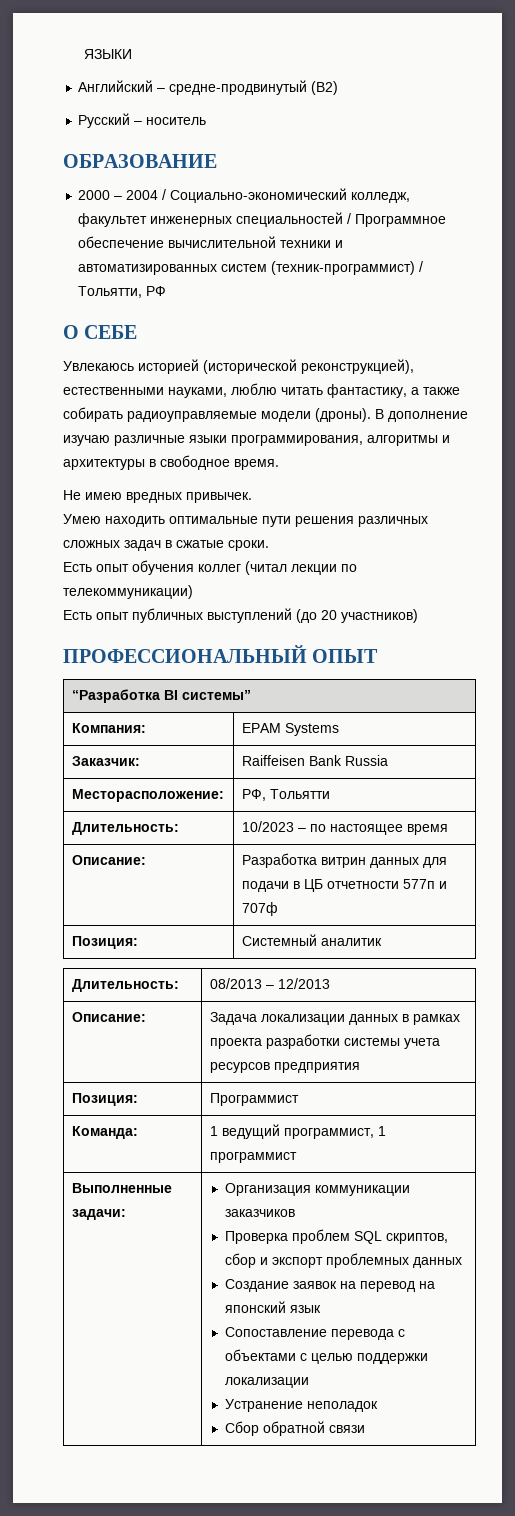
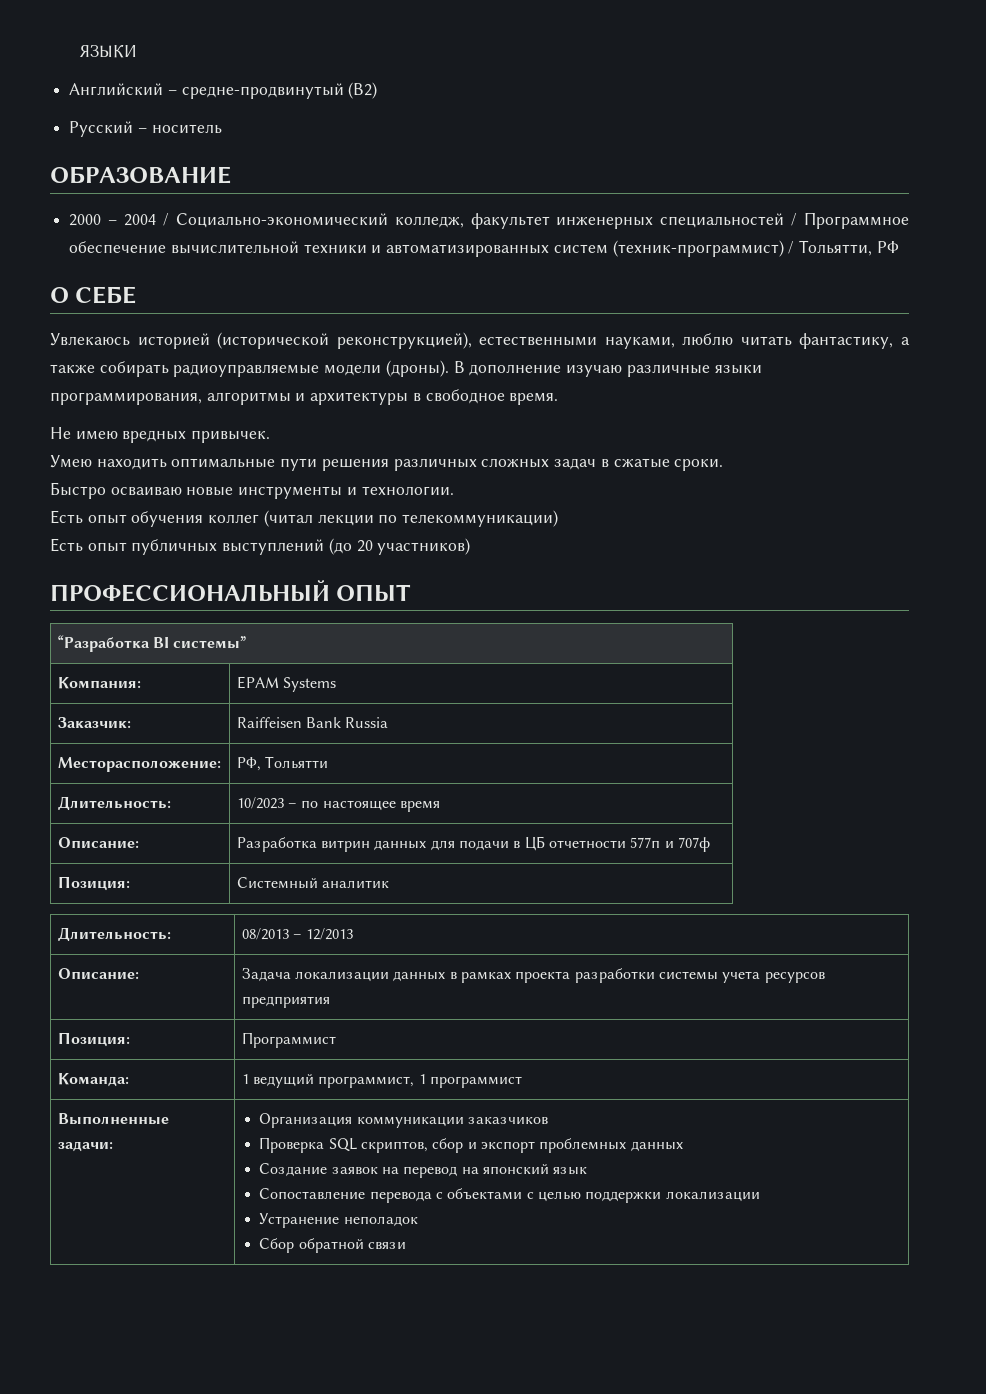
(269, 545) none -> [50,482,454,499] // Быстро осваиваю новые инструменты и технологии.
[292,1229,351,1244] проблем -> (325, 1145) none

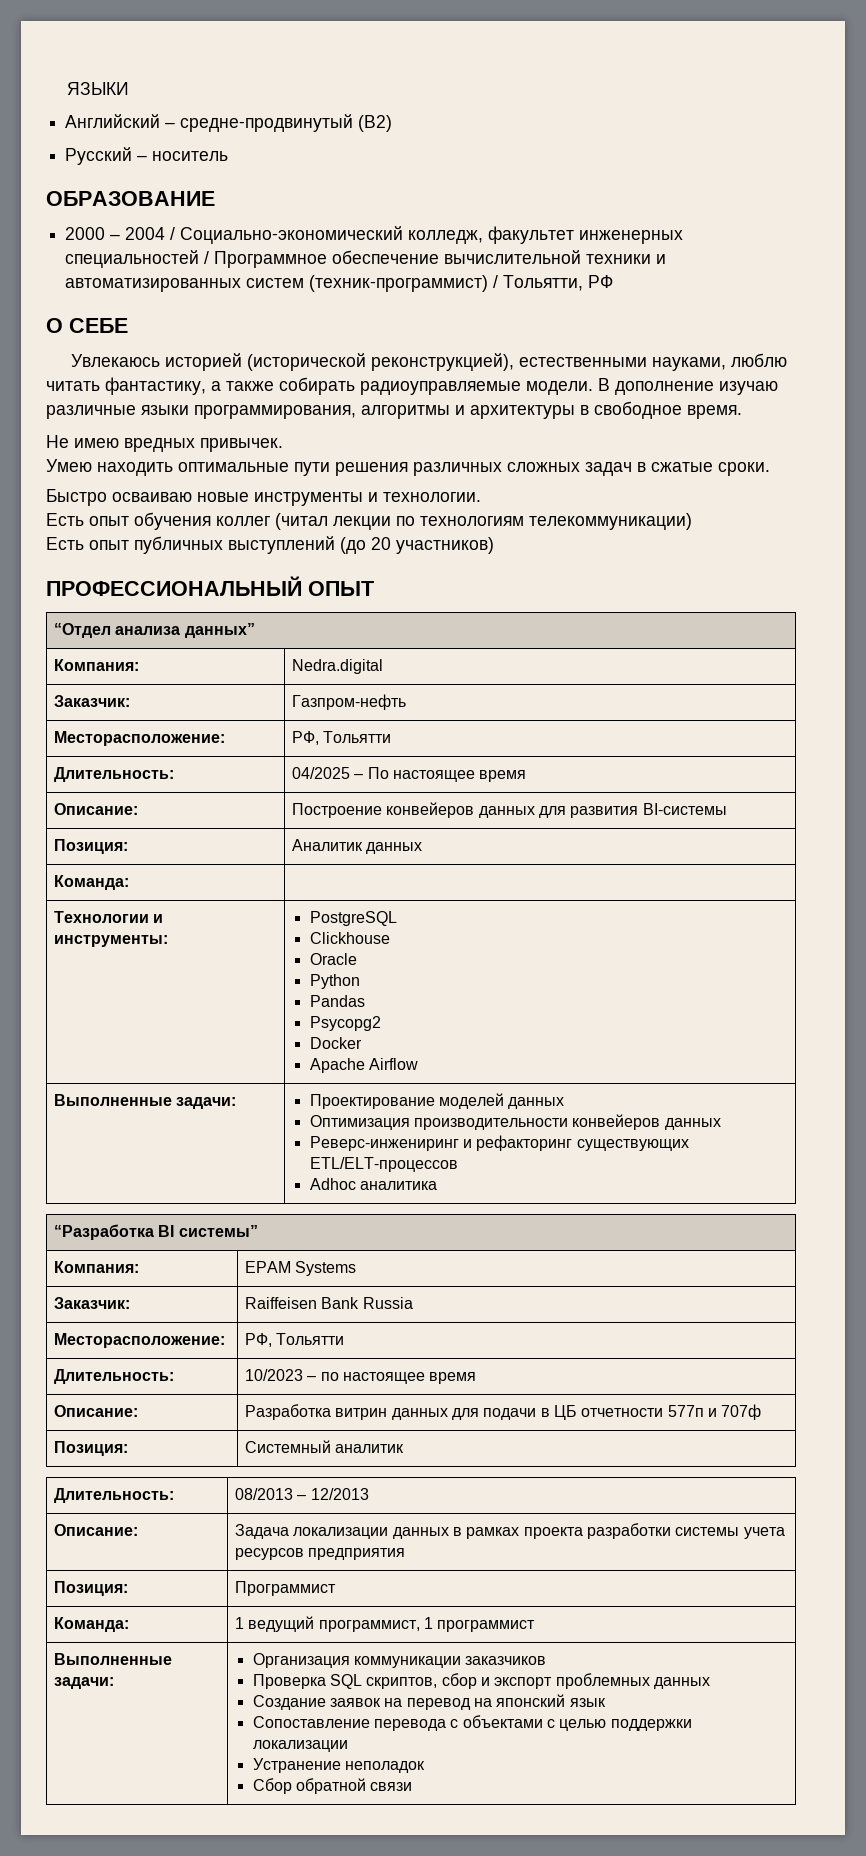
[324,360,449,377] модели (дроны). -> [526,381,593,395] модели.
(398, 518) none -> [420,516,524,526] технологиям
(412, 592) none -> [54,623,255,638] [54,659,140,671] [292,659,384,674] [54,695,131,707] [292,694,407,710] [54,731,226,746] [292,731,392,745] [54,767,175,782] [292,767,527,782] [54,803,139,815] [292,802,727,818] [54,839,129,854] [292,839,423,854] [54,875,130,890] [54,911,164,923] [54,935,169,947] [309,911,397,926] [309,932,390,944] [309,953,357,965] [309,974,360,989] [309,995,365,1007] [309,1016,381,1031] [309,1037,362,1049] [309,1058,419,1073] [54,1094,237,1109] [309,1093,565,1109] [309,1114,721,1130] [309,1135,689,1151] [309,1157,458,1172] [309,1178,438,1190] // “Отдел анализа данных” // Компания: | Nedra.digital // Заказчик: | Газпром-нефть // Месторасположение: | РФ, Тольятти // Длительность: | 04/2025 – По настоящее время // Описание: | Построение конвейеров данных для развития BI-системы // Позиция: | Аналитик данных // Команда: | // Технологии и инструменты: | PostgreSQL // Clickhouse // Oracle // Python // Pandas // Psycopg2 // Docker // Apache Airflow // Выполненные задачи: | Проектирование моделей данных // Оптимизация производительности конвейеров данных // Реверс-инжениринг и рефакторинг существующих ETL/ELT-процессов // Adhoc аналитика

